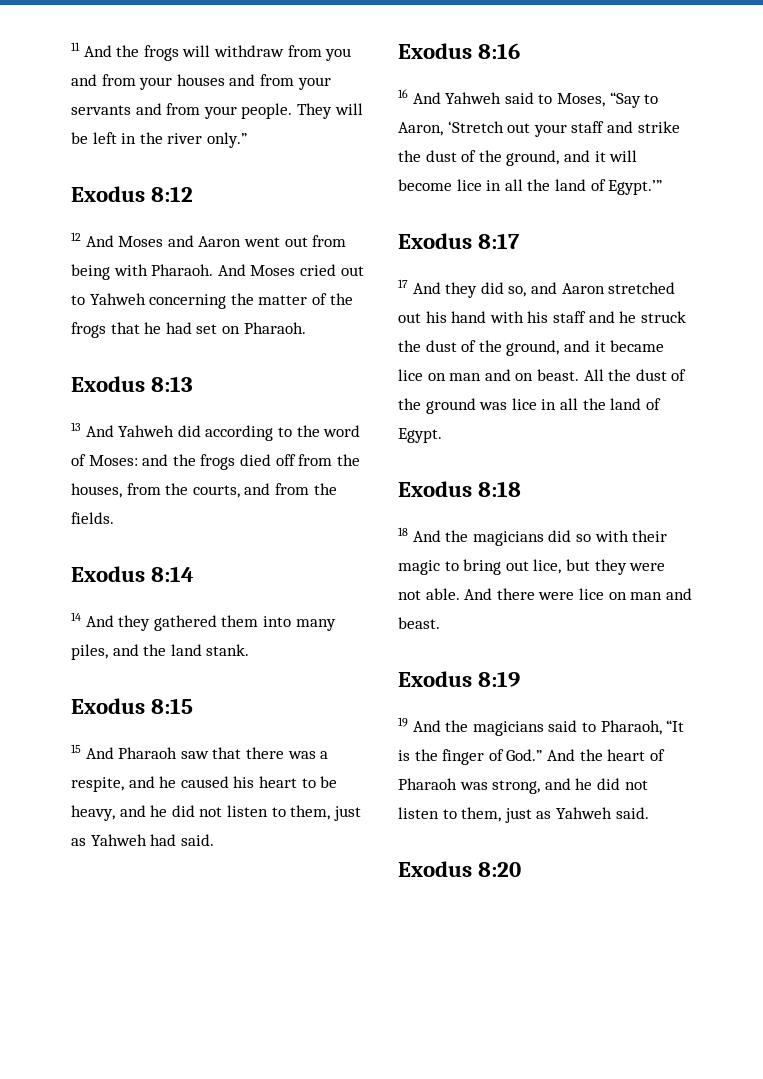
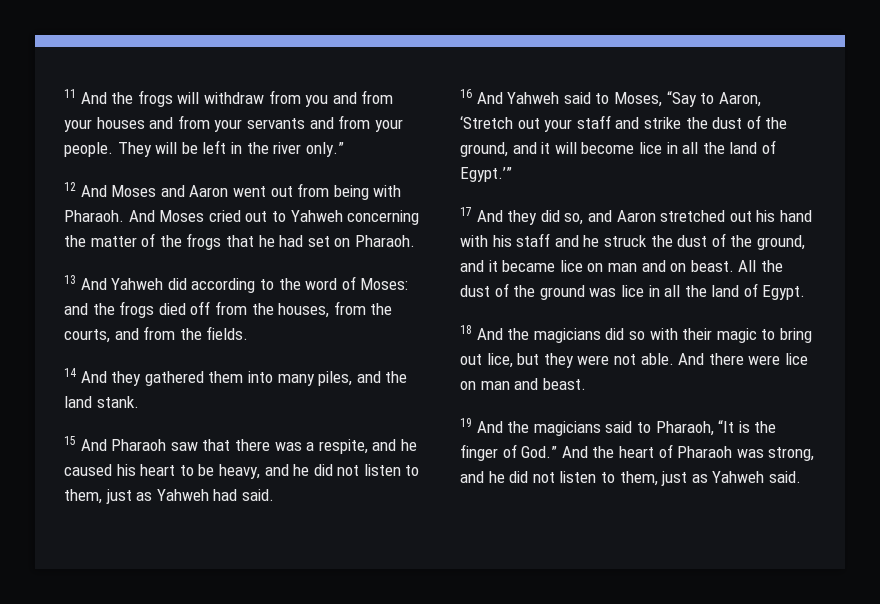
[71,186,194,202] // Exodus 8:12 -> (344, 149) none
[71,376,194,392] // Exodus 8:13 -> (415, 241) none
[71,566,195,582] // Exodus 8:14 -> (249, 333) none
[71,698,194,714] // Exodus 8:15 -> (139, 402) none
[398,43,521,59] // Exodus 8:16 -> (274, 495) none
[398,233,521,249] // Exodus 8:17 -> (512, 174) none
[398,481,522,497] // Exodus 8:18 -> (806, 292) none
[398,671,521,687] // Exodus 8:19 -> (586, 384) none
[398,861,522,877] // Exodus 8:20 -> (801, 477) none

